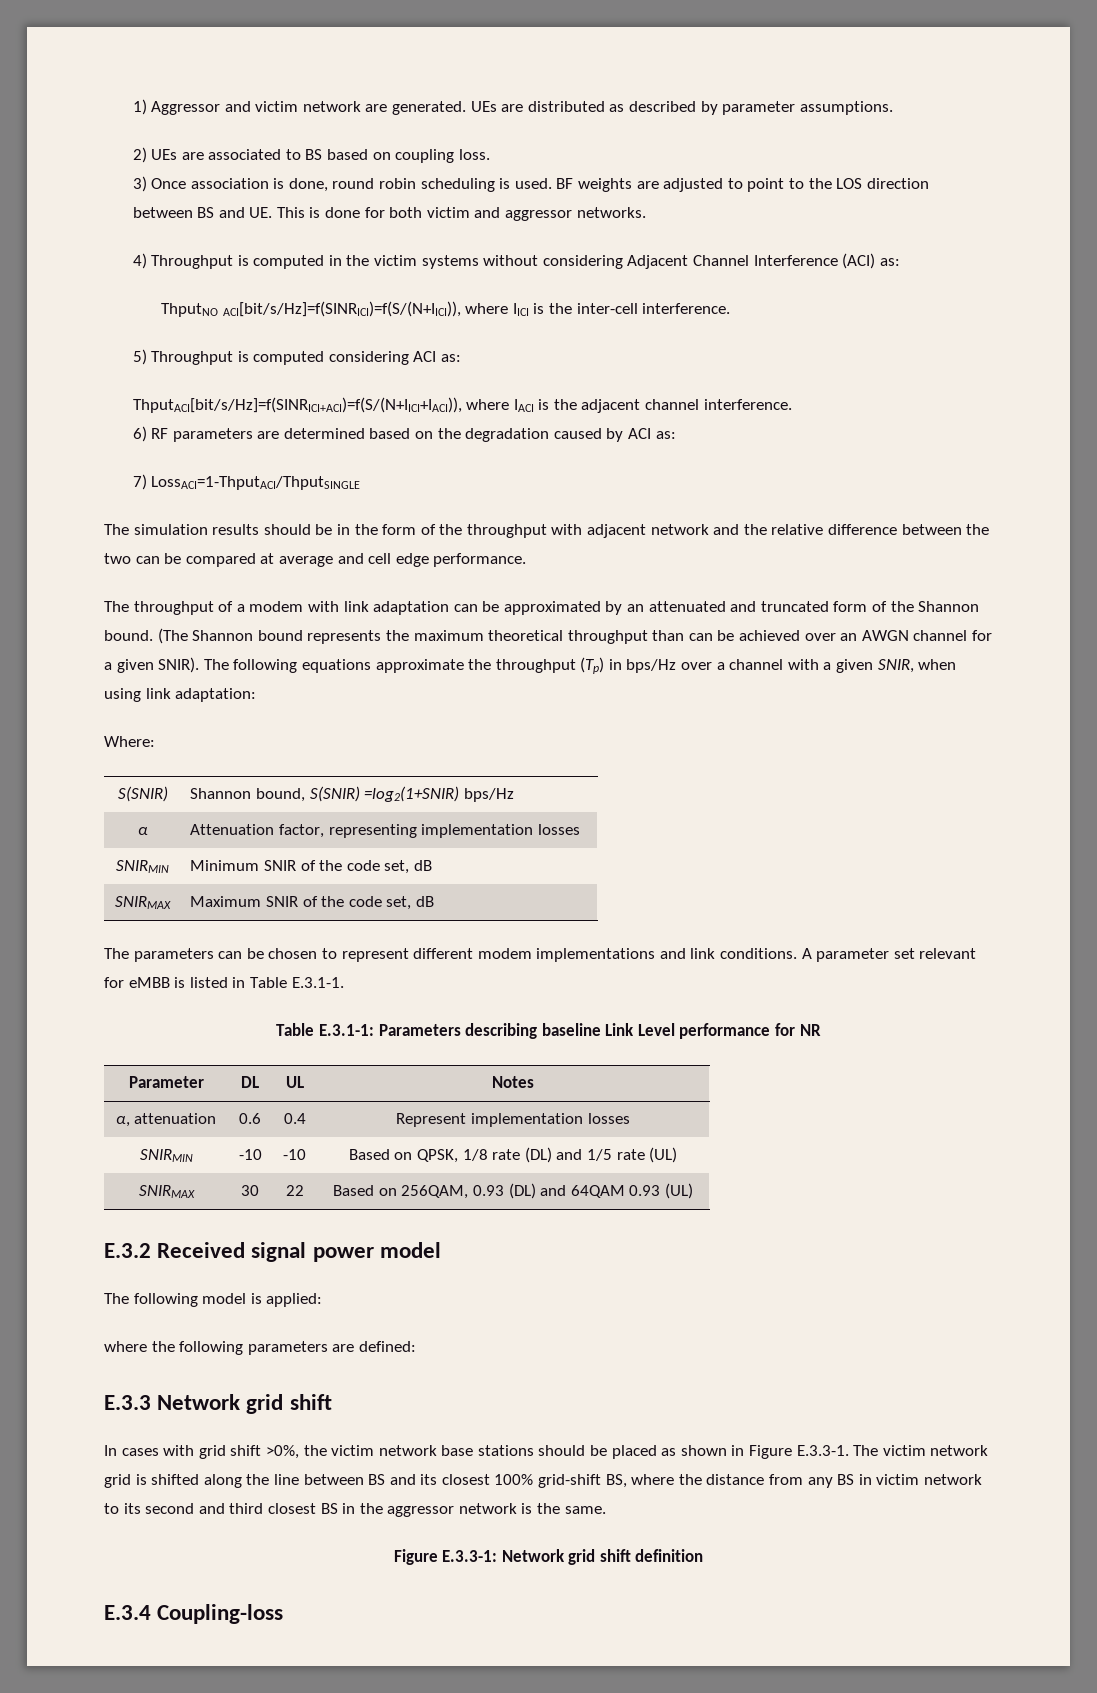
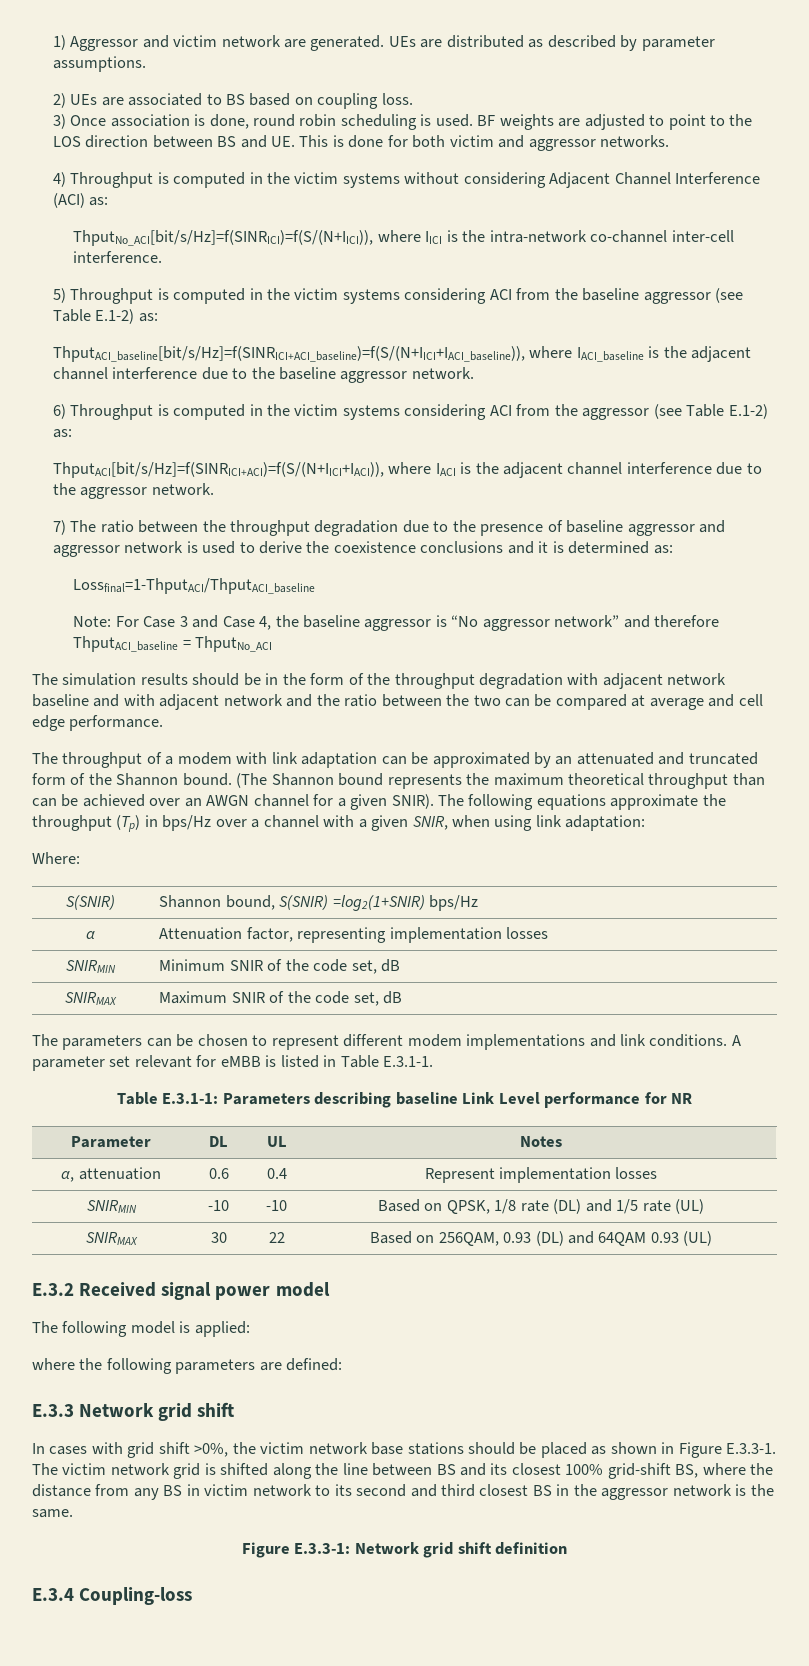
[160,301,461,317] ThputNO ACI[bit/s/Hz]=f(SINRICI)=f(S/(N+IICI)), -> [73,230,374,246] ThputNo_ACI[bit/s/Hz]=f(SINRICI)=f(S/(N+IICI)),
(572, 308) none -> [489,230,668,243] intra-network co-channel
[328,351,437,365] considering ACI -> [249,288,744,304] [52,309,158,324] [52,346,751,362] [52,367,474,383] [52,404,768,420] in the victim systems considering ACI from the baseline aggressor (see Table E.1-2) as: // ThputACI_baseline[bit/s/Hz]=f(SINRICI+ACI_baseline)=f(S/(N+IICI+IACI_baseline)), where IACI_baseline is the adjacent channel interference due to the baseline aggressor network. // 6) Throughput is computed in the victim systems considering ACI from the aggressor (see Table E.1-2)
[703,399,792,410] [132,426,676,442] [132,474,361,490] interference. // 6) RF parameters are determined based on the degradation caused by ACI as: // 7) LossACI=1-ThputACI/ThputSINGLE -> [626,462,762,475] [52,483,214,499] [52,520,726,536] [52,541,673,557] [73,578,316,594] [73,615,720,631] [73,636,273,652] interference due to the aggressor network. // 7) The ratio between the throughput degradation due to the presence of baseline aggressor and aggressor network is used to derive the coexistence conclusions and it is determined as: // Lossfinal=1-ThputACI/ThputACI_baseline // Note: For Case 3 and Case 4, the baseline aggressor is “No aggressor network” and therefore ThputACI_baseline = ThputNo_ACI
(547, 531) none -> [479,673,727,689] [32,694,120,707] degradation with adjacent network baseline and
[771,524,898,535] relative difference -> [344,694,378,707] ratio

